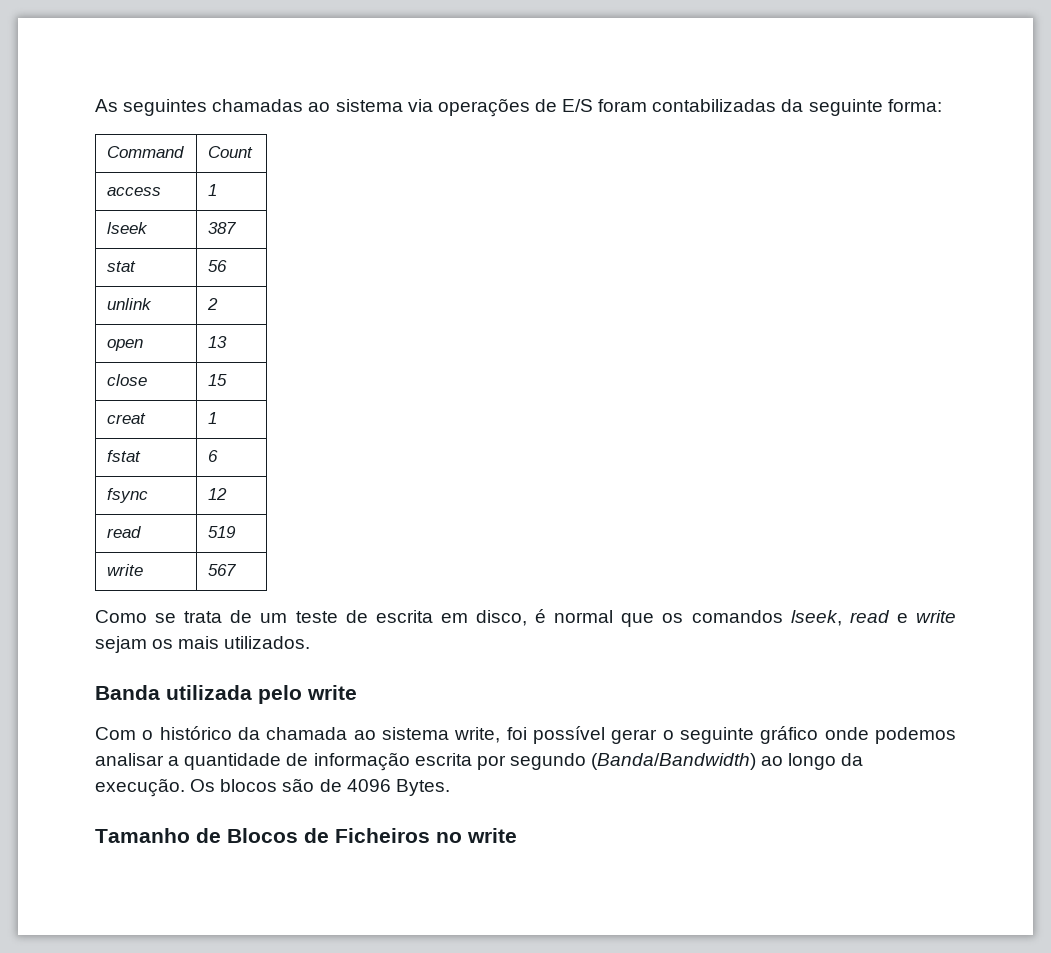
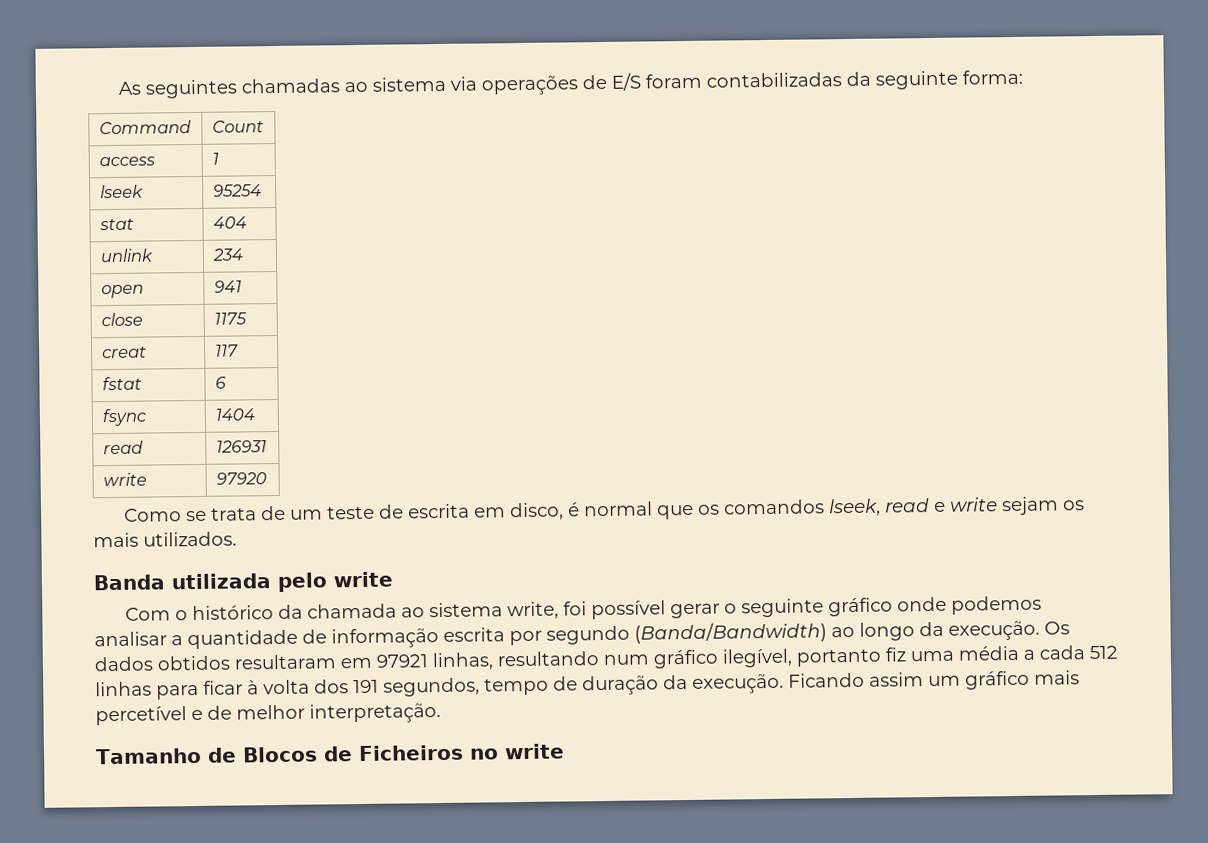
[208,222,237,234] 387 -> [212,184,262,197] 95254
[208,260,228,272] 56 -> [212,216,247,229] 404
[207,298,219,310] 2 -> [211,248,244,261] 234
[208,336,228,348] 13 -> [213,280,242,293] 941
[208,374,228,386] 15 -> [213,312,247,325] 1175
[208,412,218,424] 1 -> [214,344,239,357] 117
[208,488,228,500] 12 -> [214,408,255,421] 1404
[208,526,237,538] 519 -> [215,440,267,453] 126931
[208,564,237,576] 567 -> [215,472,267,485] 97920
[220,778,450,796] blocos são de 4096 Bytes. -> [94,645,1118,672] [95,670,1080,700] [95,703,441,726] dados obtidos resultaram em 97921 linhas, resultando num gráfico ilegível, portanto fiz uma média a cada 512 linhas para ficar à volta dos 191 segundos, tempo de duração da execução. Ficando assim um gráfico mais percetível e de melhor interpretação.

